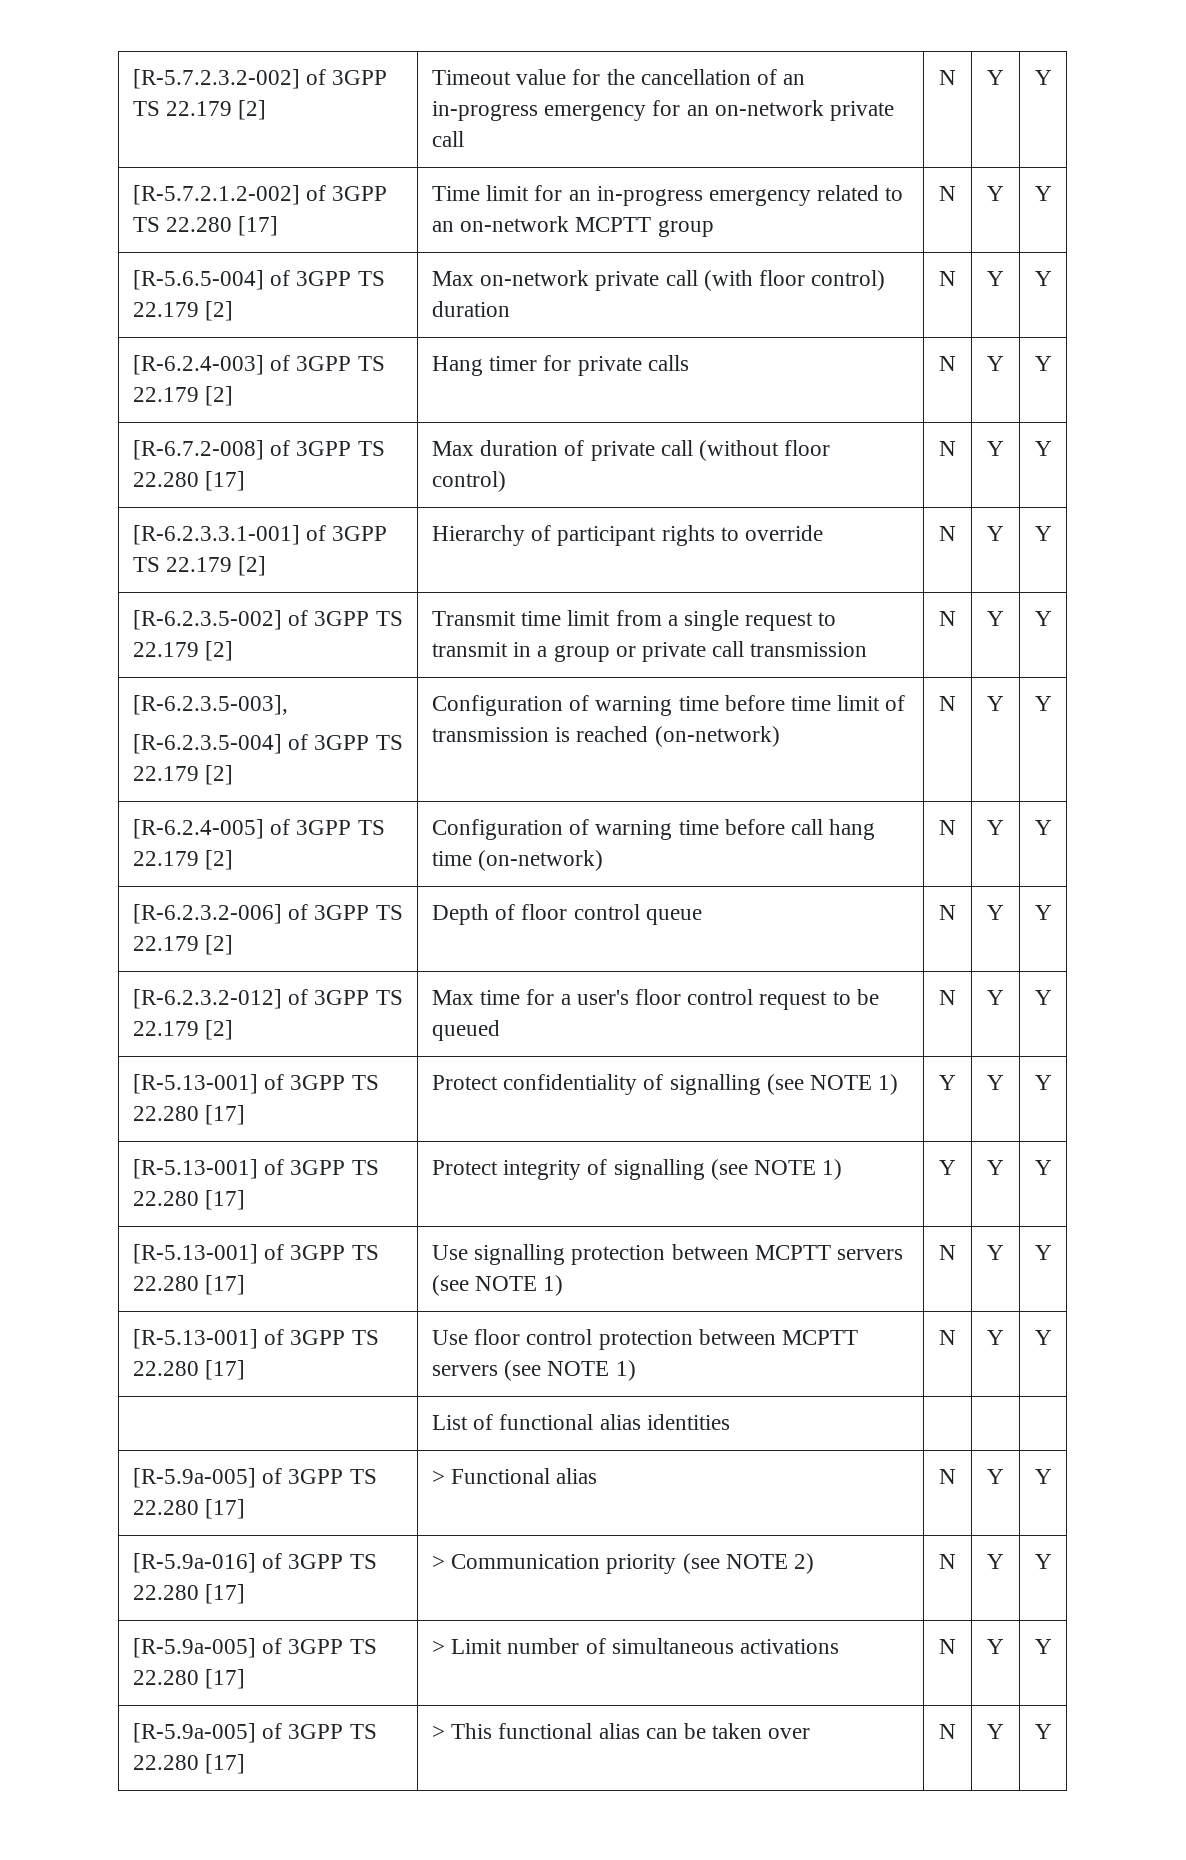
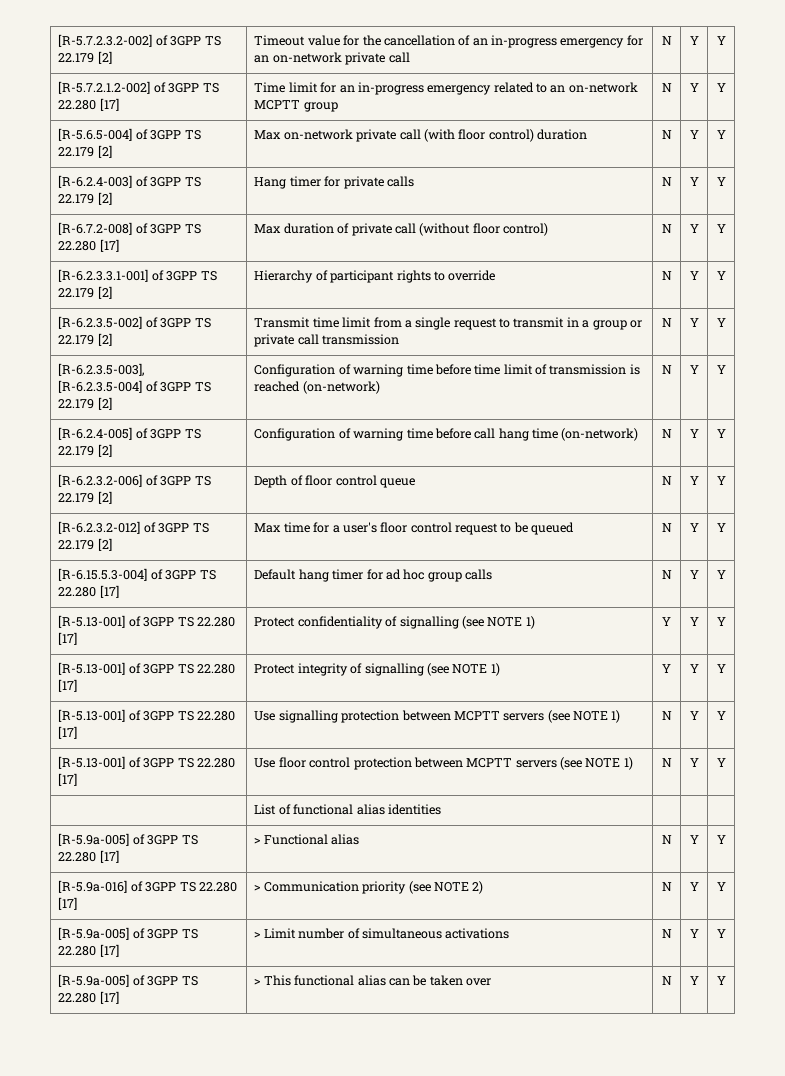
(1052, 997) none -> [58,568,216,581] [58,585,119,598] [254,569,493,582] [661,570,672,579] [689,570,699,579] [716,570,726,579] // [R-6.15.5.3-004] of 3GPP TS 22.280 [17] | Default hang timer for ad hoc group calls | N | Y | Y

